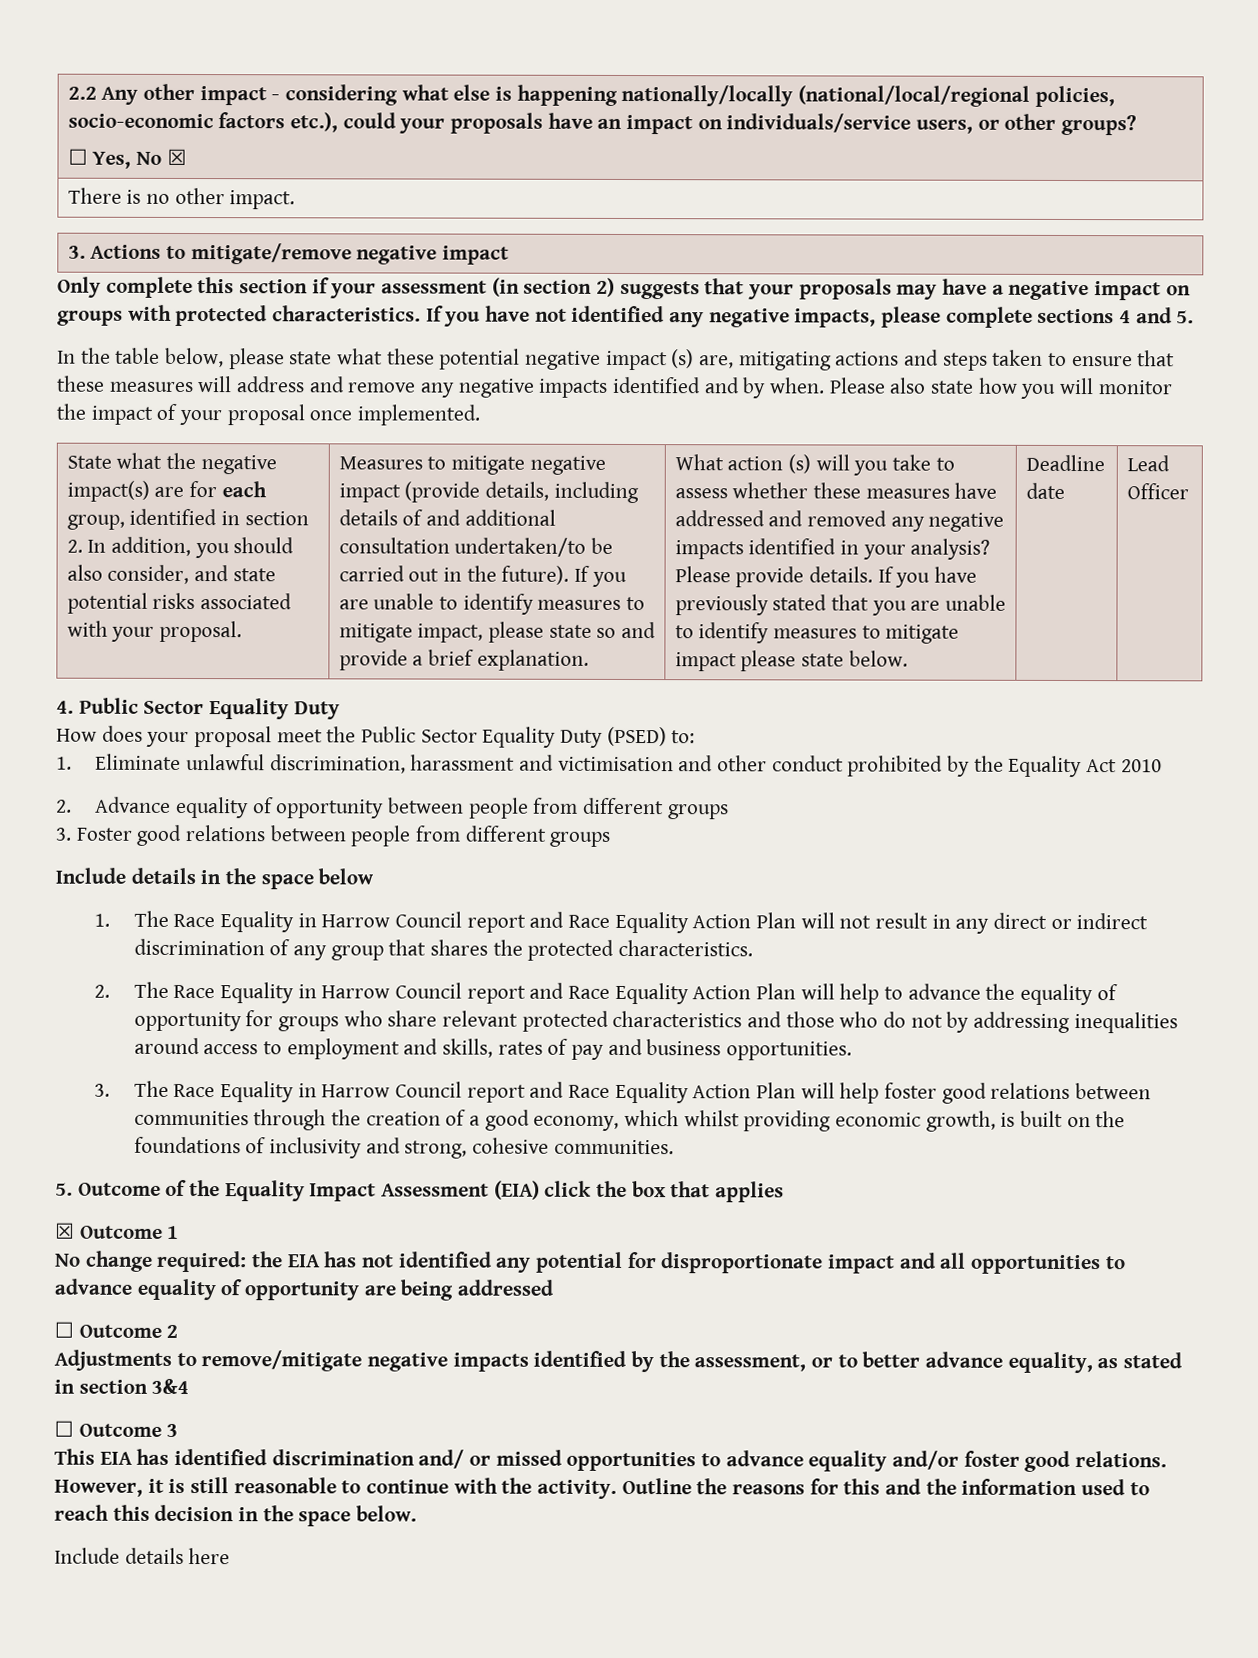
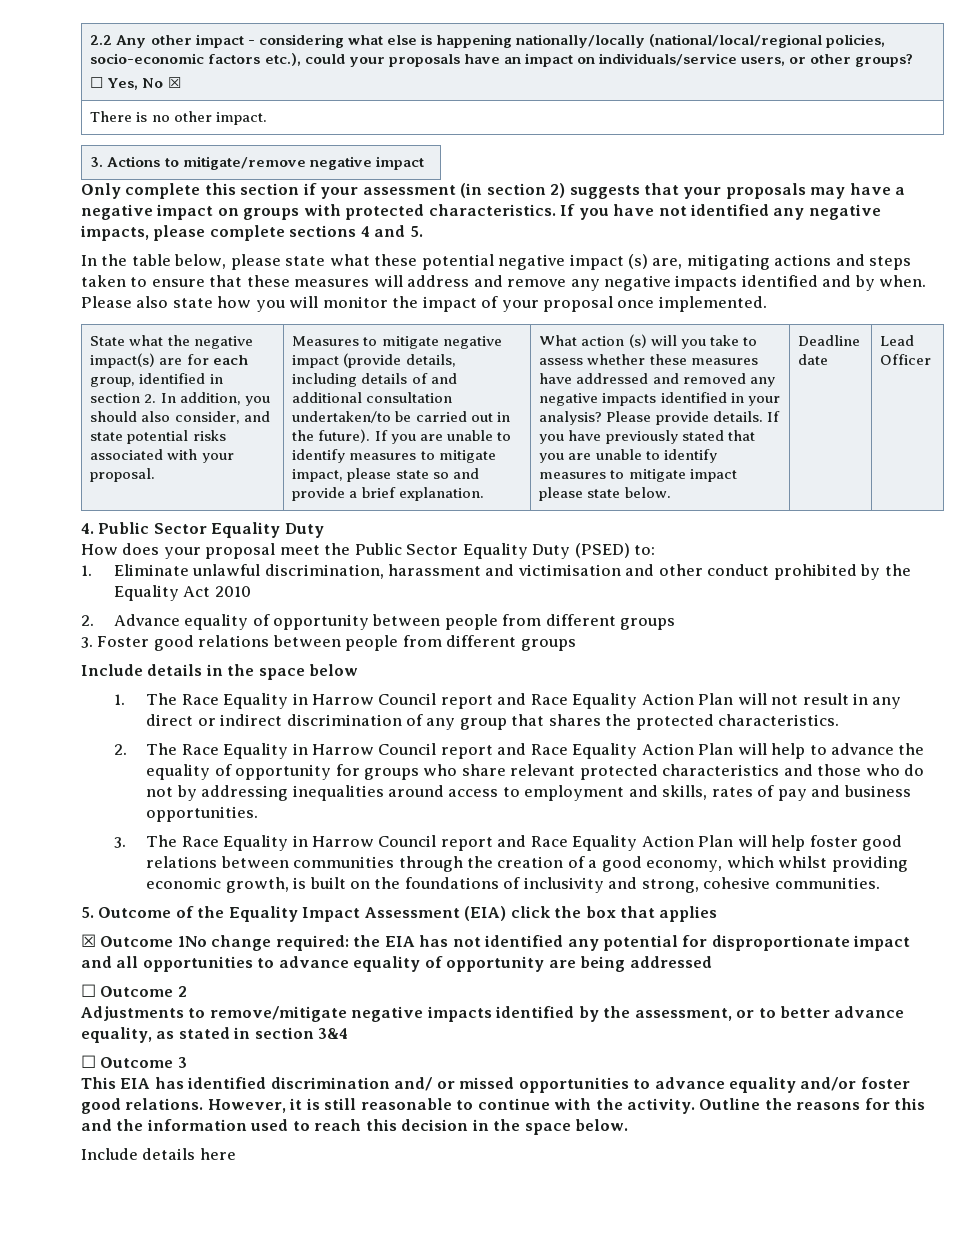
[167,1225,180,1239] [55,1253,81,1267] 1 // No -> [177,936,207,947] 1No

